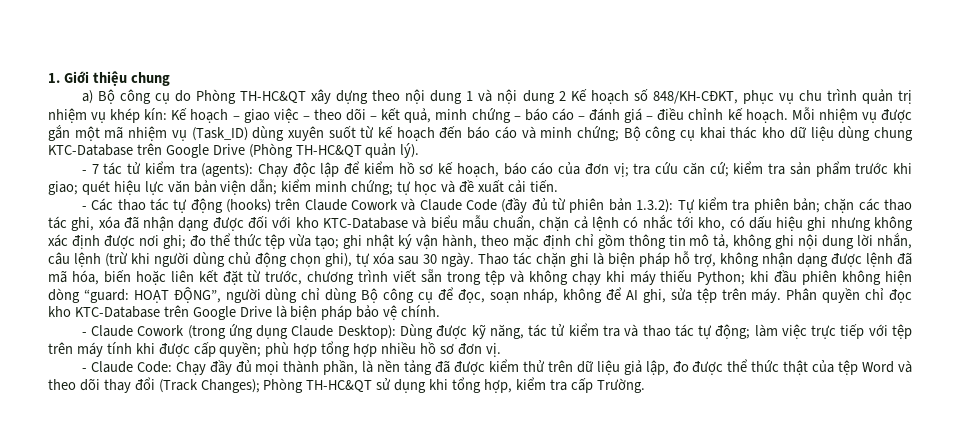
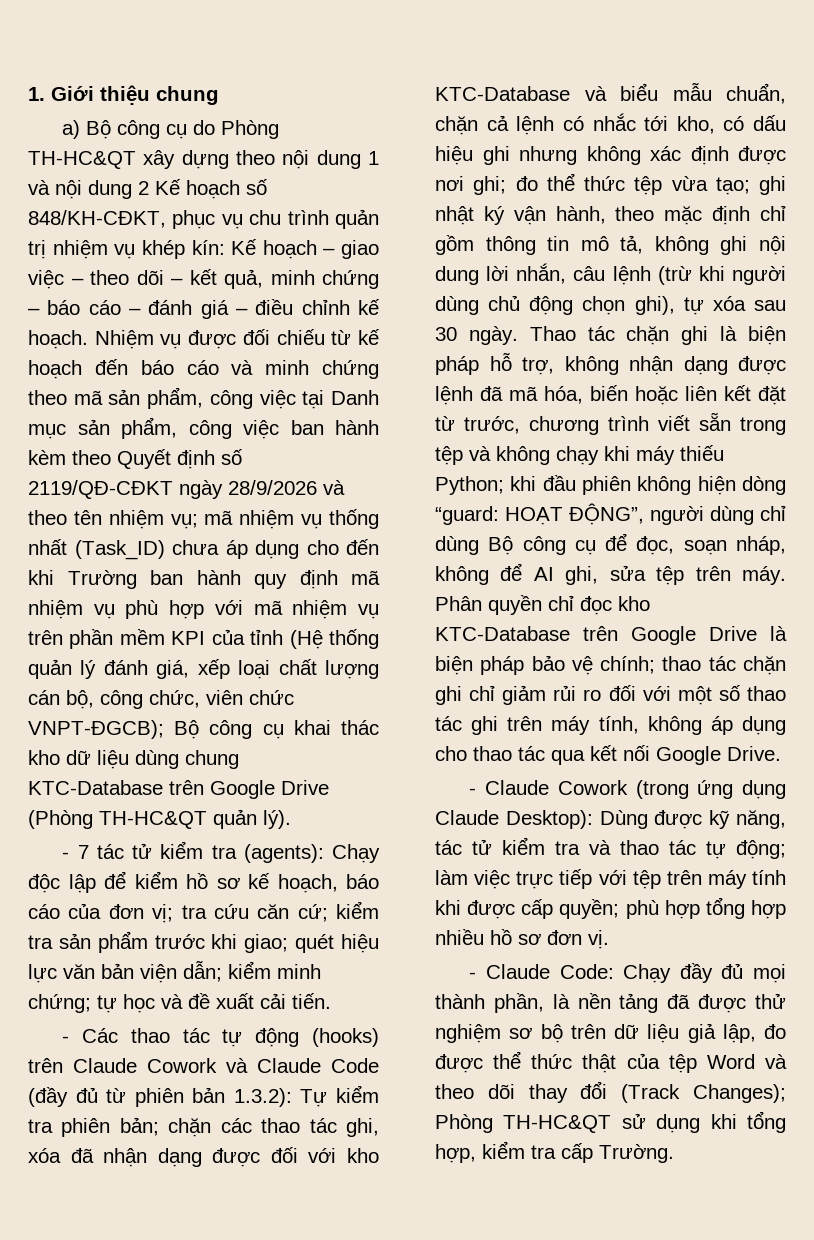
[791,107,913,123] [48,125,356,141] Mỗi nhiệm vụ được gắn một mã nhiệm vụ (Task_ID) dùng xuyên suốt -> [94,329,325,349] Nhiệm vụ được đối chiếu
[576,126,619,141] chứng; -> [322,360,379,379] [28,387,379,409] [28,417,379,439] [28,449,242,469] [28,480,345,499] [28,509,379,529] [28,539,379,560] [28,570,380,589] [28,600,380,619] [28,629,379,649] [28,659,379,679] [28,690,294,709] [28,720,164,739] chứng theo mã sản phẩm, công việc tại Danh mục sản phẩm, công việc ban hành kèm theo Quyết định số 2119/QĐ-CĐKT ngày 28/9/2026 và theo tên nhiệm vụ; mã nhiệm vụ thống nhất (Task_ID) chưa áp dụng cho đến khi Trường ban hành quy định mã nhiệm vụ phù hợp với mã nhiệm vụ trên phần mềm KPI của tỉnh (Hệ thống quản lý đánh giá, xếp loại chất lượng cán bộ, công chức, viên chức VNPT-ĐGCB);
[401,305,441,317] chính. -> [600,656,786,675] [435,685,786,705] [435,716,786,735] [435,745,781,765] chính; thao tác chặn ghi chỉ giảm rủi ro đối với một số thao tác ghi trên máy tính, không áp dụng cho thao tác qua kết nối Google Drive.
[488,359,545,372] kiểm thử -> [755,993,786,1009] [435,1024,563,1043] thử nghiệm sơ bộ

